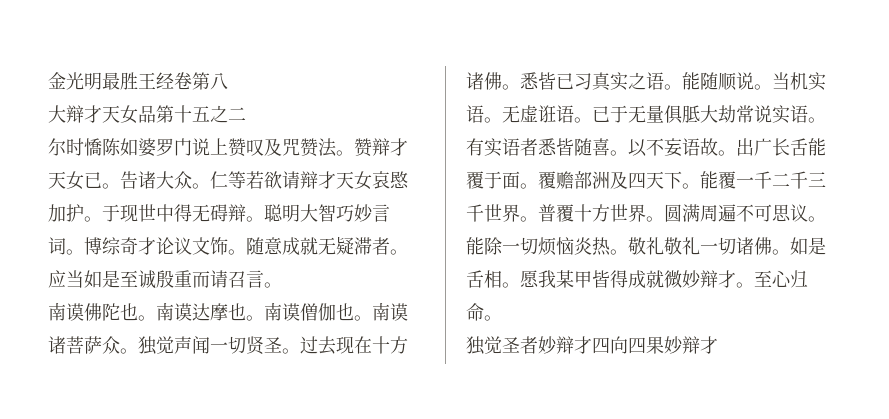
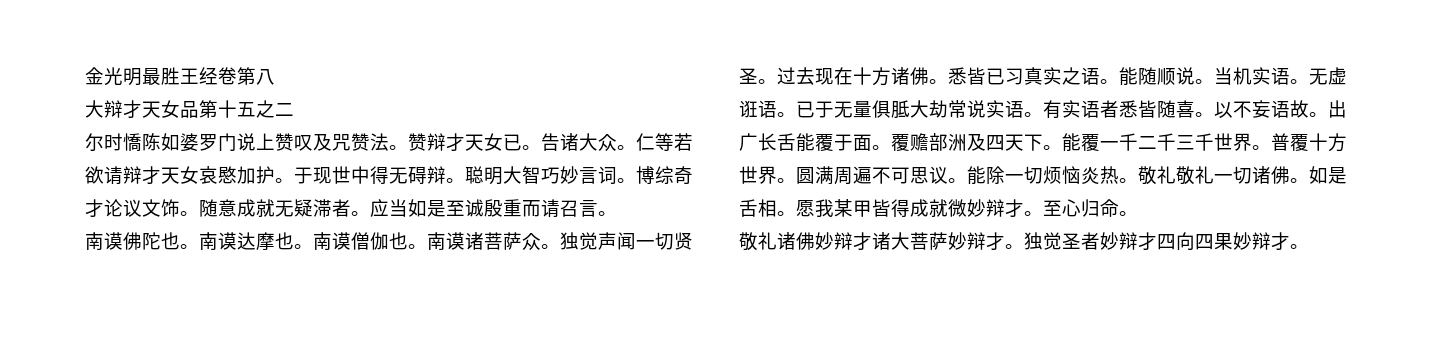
(502, 318) none -> [739,232,1024,251] 敬礼诸佛妙辩才诸大菩萨妙辩才。
(718, 345) none -> [1290,244,1309,249] 。

